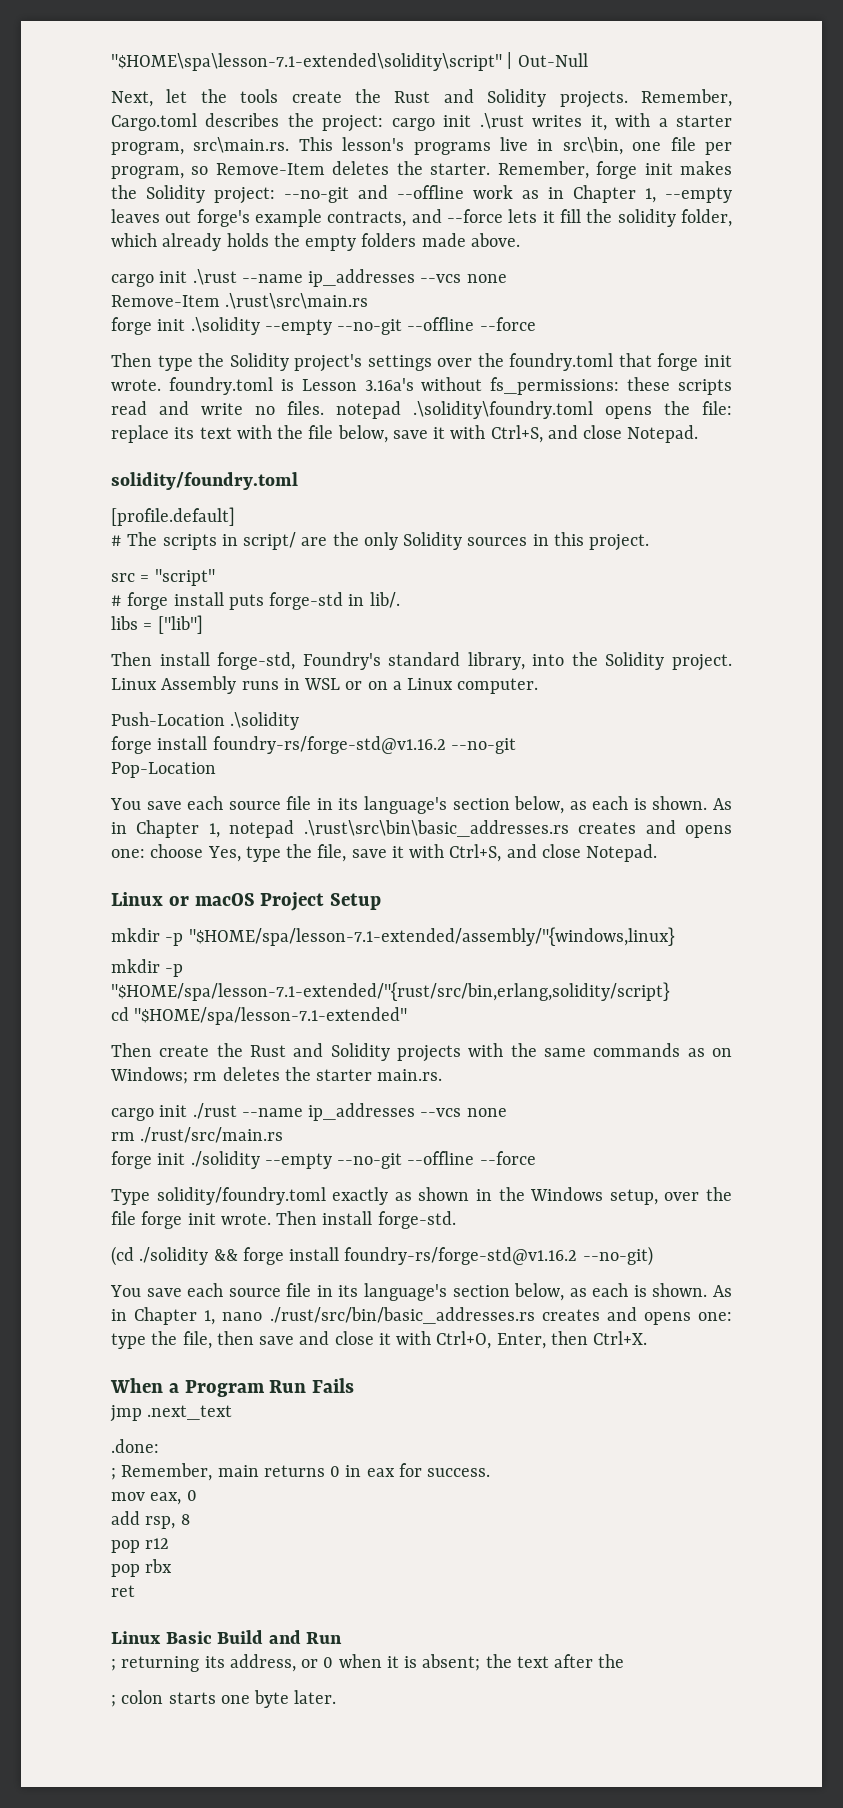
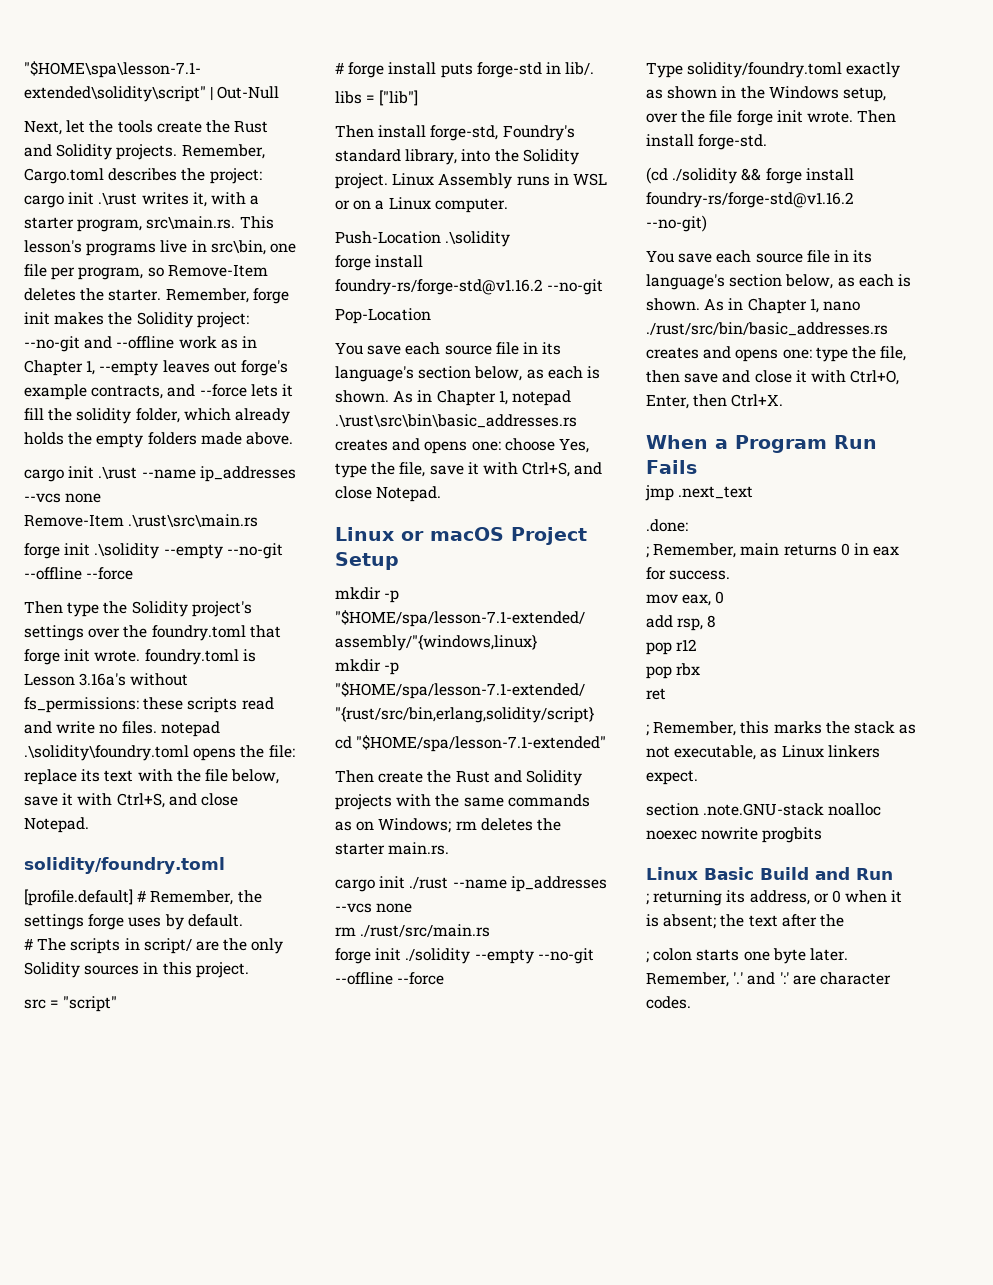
(235, 516) none -> [137,890,262,905] [24,914,243,930] # Remember, the settings forge uses by default.
(135, 1591) none -> [646,721,917,736] [646,745,880,760] [646,770,698,785] [646,803,882,816] [646,827,823,843] // ; Remember, this marks the stack as not executable, as Linux linkers expect. // section .note.GNU-stack noalloc noexec nowrite progbits
(337, 1697) none -> [646,972,891,987] [646,996,691,1009] Remember, '.' and ':' are character codes.

